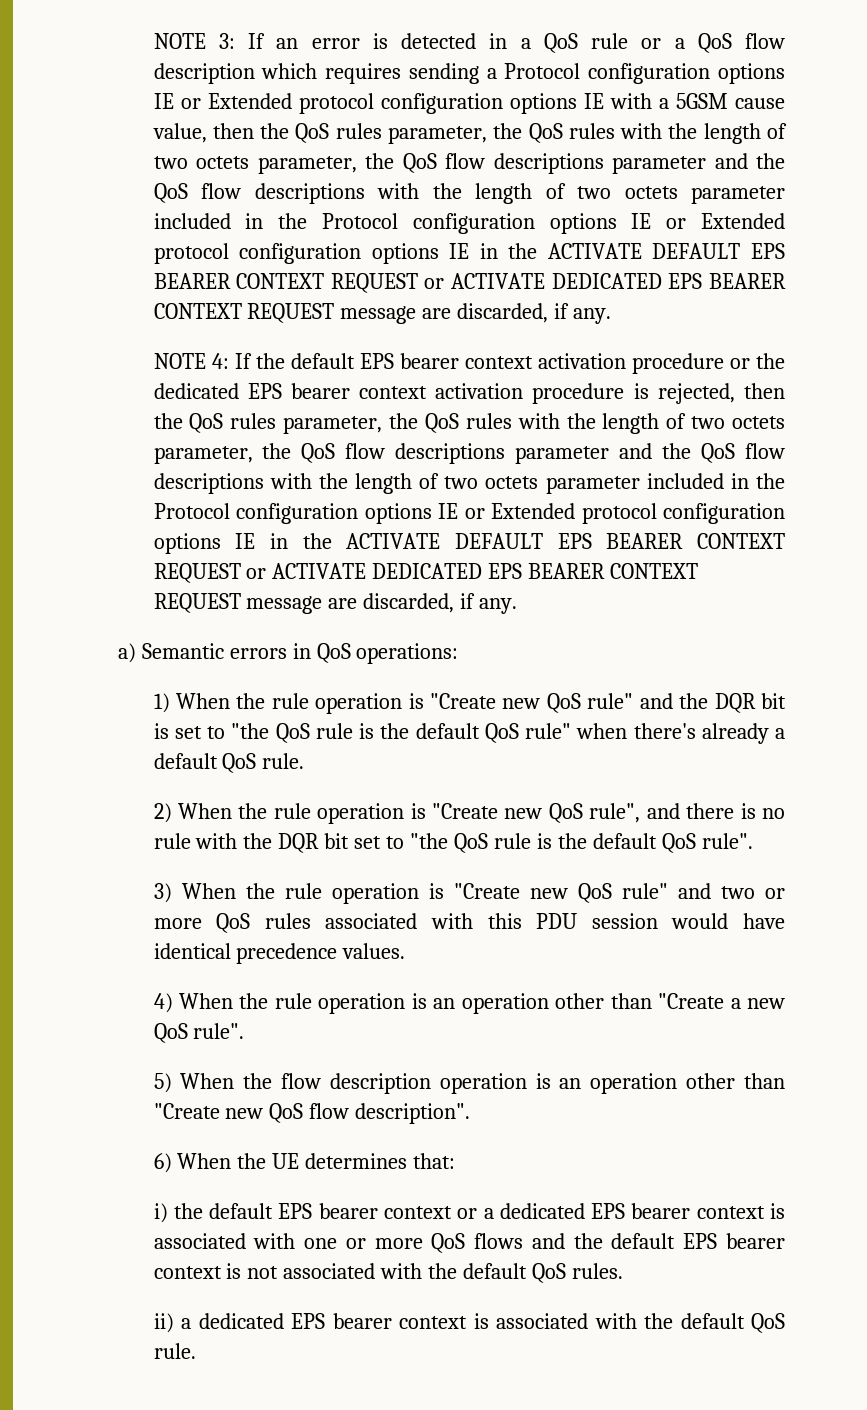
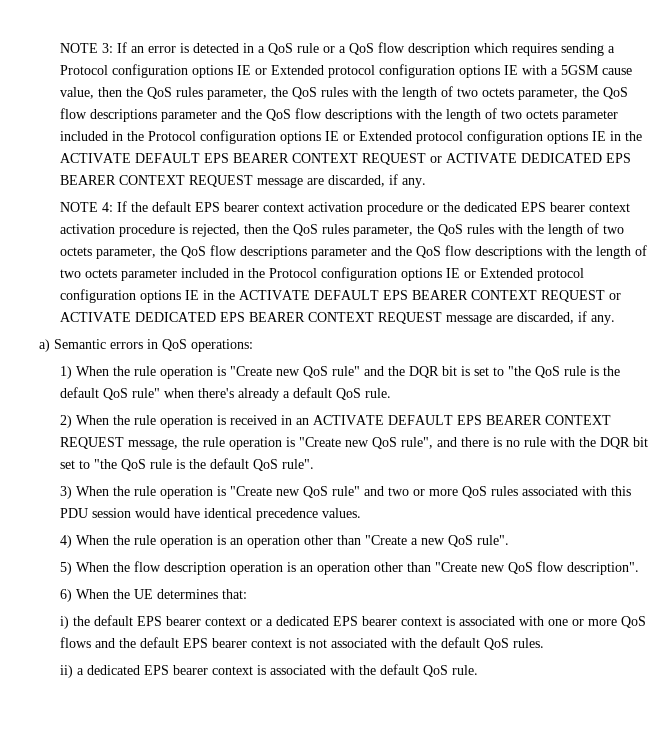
(426, 811) none -> [229,415,611,425] [59,437,295,450] received in an ACTIVATE DEFAULT EPS BEARER CONTEXT REQUEST message, the rule operation is

